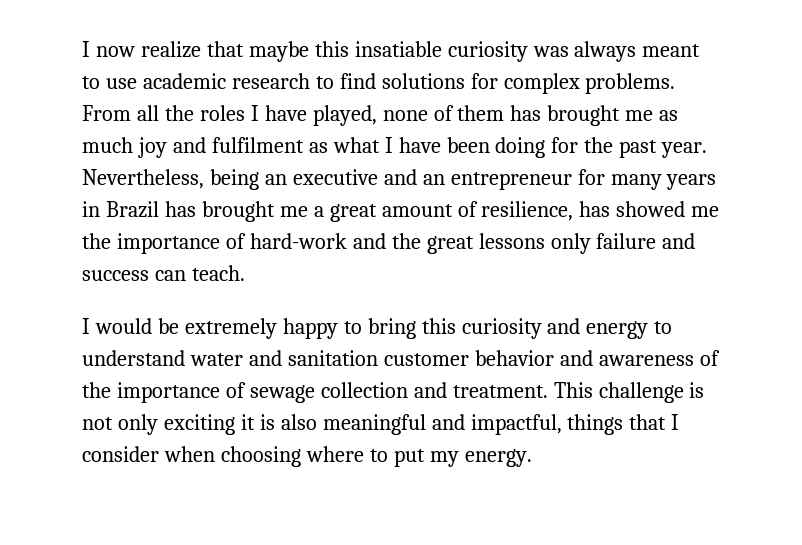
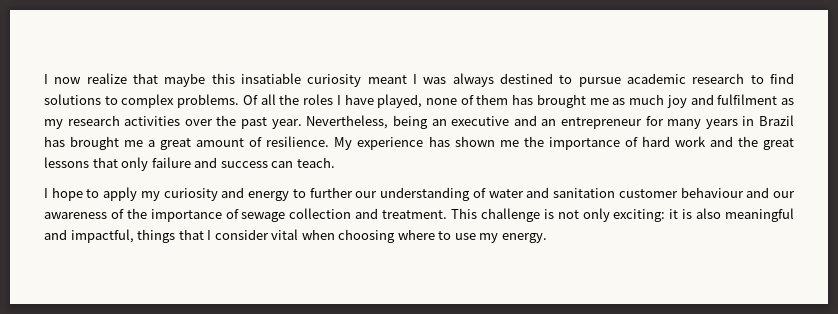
[532,41,701,62] [82,76,137,89] was always meant to use -> [367,73,621,87] meant I was always destined to pursue
[470,73,498,89] for -> [104,96,118,105] to
[82,105,131,121] From -> [242,95,258,105] Of
[332,137,579,158] what I have been doing for -> [44,115,213,129] my research activities over
[481,201,686,221] resilience, has showed -> [266,136,495,150] resilience. My experience has shown
[249,233,347,249] hard-work -> [641,136,706,147] hard work
(545, 241) none -> [92,157,118,168] that
[94,318,673,339] [82,350,185,366] would be extremely happy to bring this curiosity and energy to understand -> [51,187,486,201] hope to apply my curiosity and energy to further our understanding of
[474,350,593,366] behavior and -> [680,187,795,198] behaviour and our
[163,414,235,435] exciting -> [613,209,666,222] exciting:
(159, 454) none -> [271,229,299,240] vital
[393,449,425,467] put -> [454,233,476,240] use

